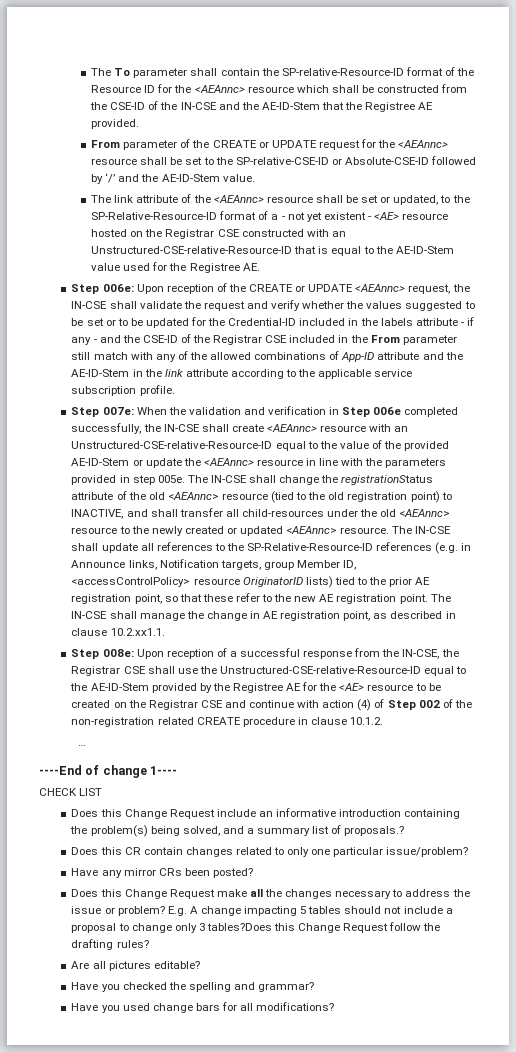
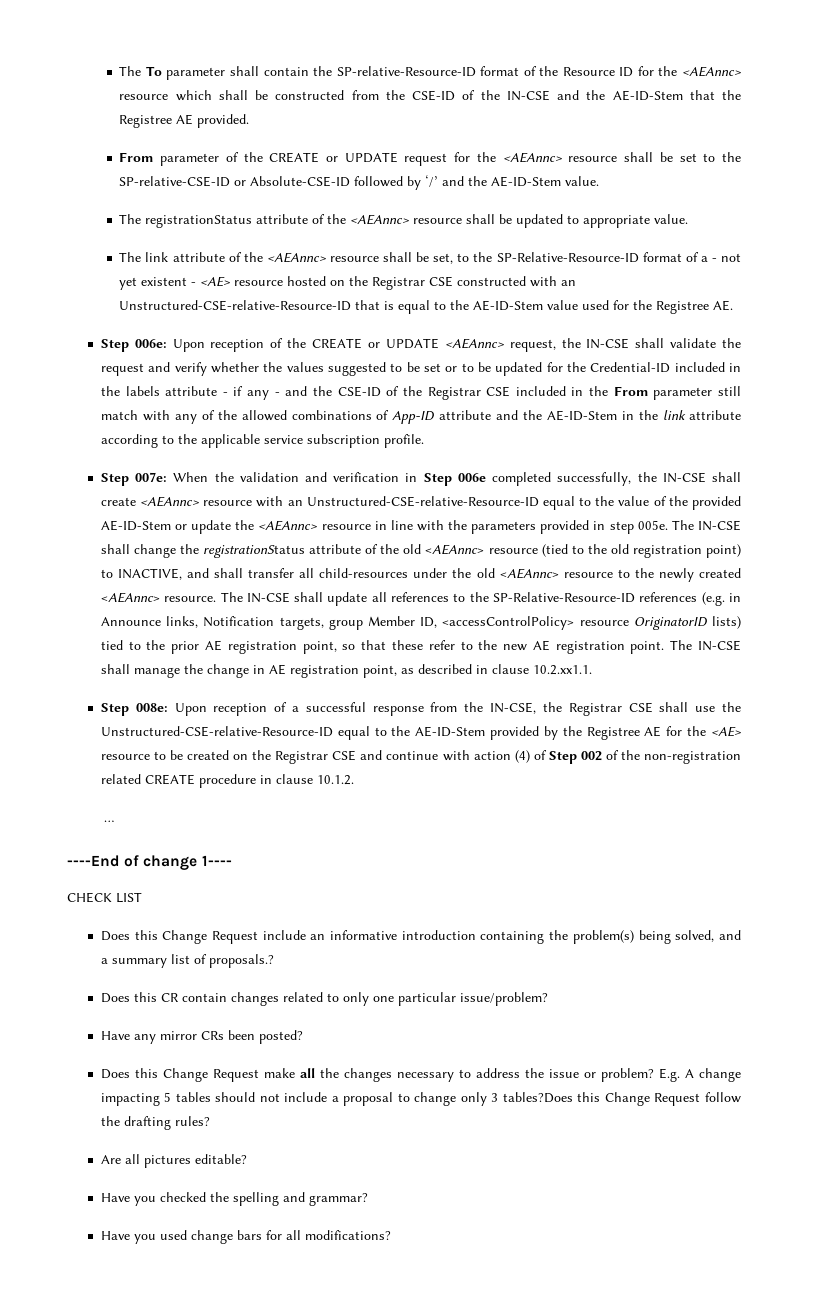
(255, 178) none -> [119,214,689,228] // The registrationStatus attribute of the <AEAnnc> resource shall be updated to appropriate value.
[361,195,439,205] set or updated, -> [433,253,454,264] set,
[226,526,284,536] or updated -> (741, 573) none

